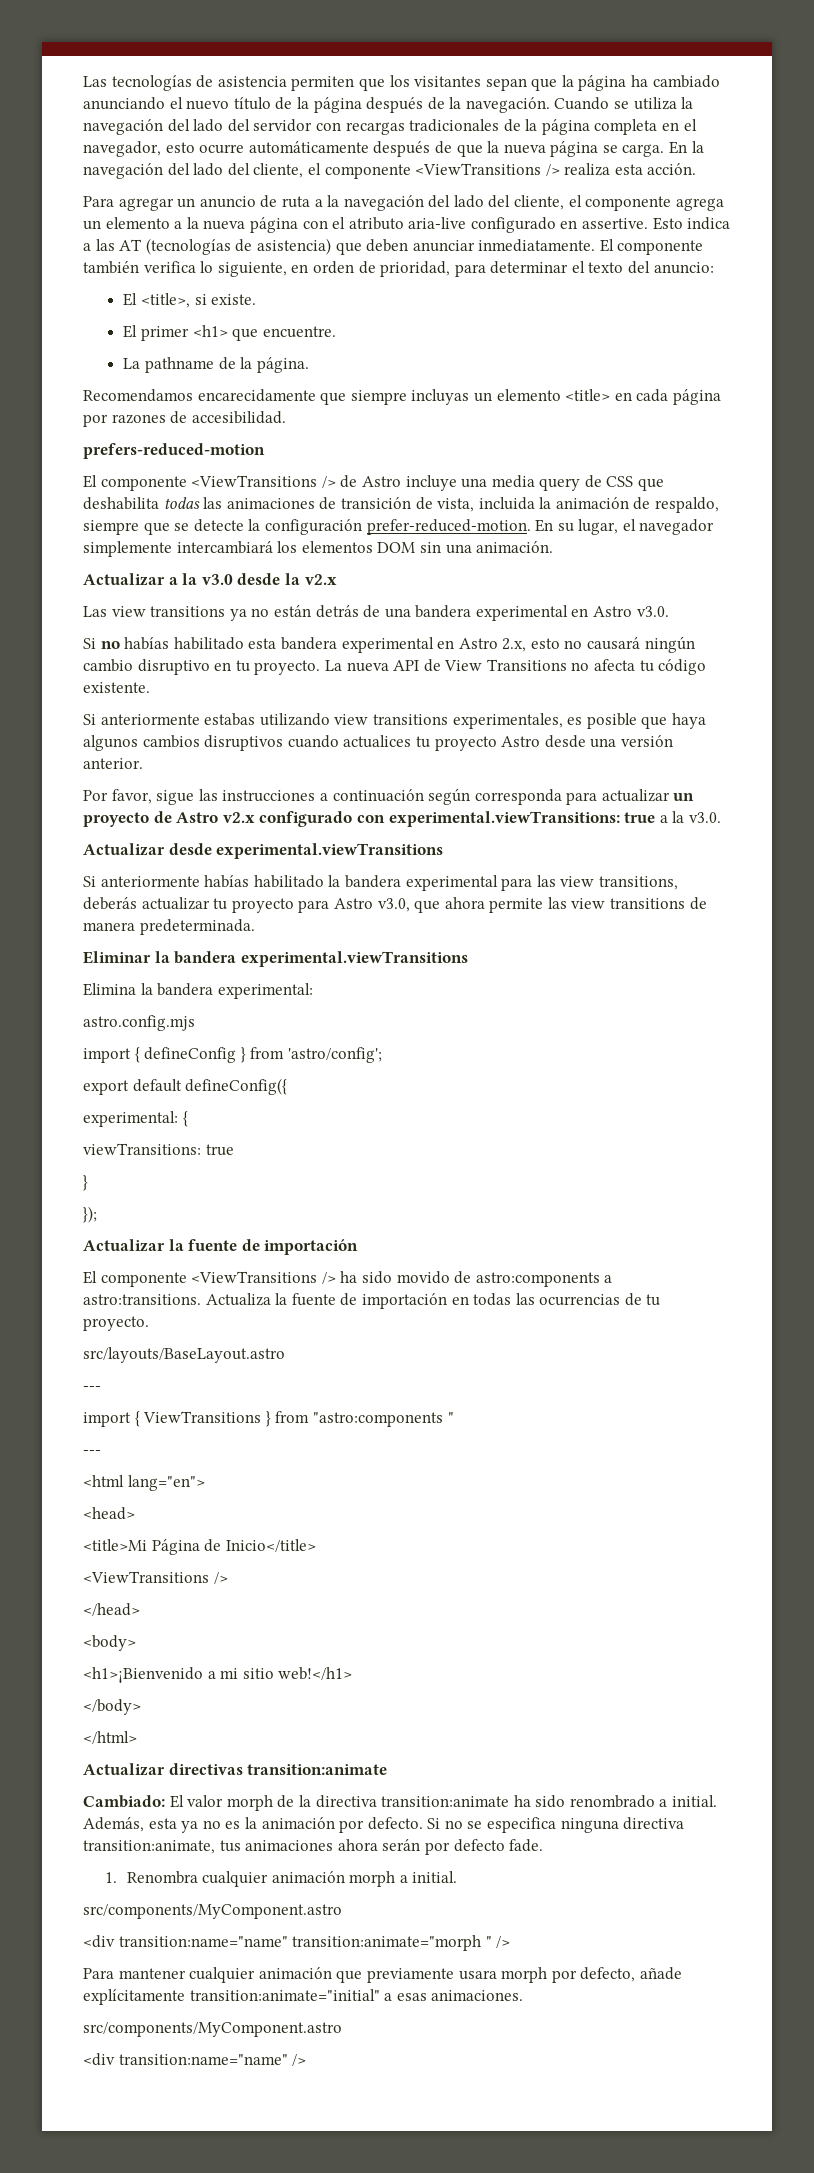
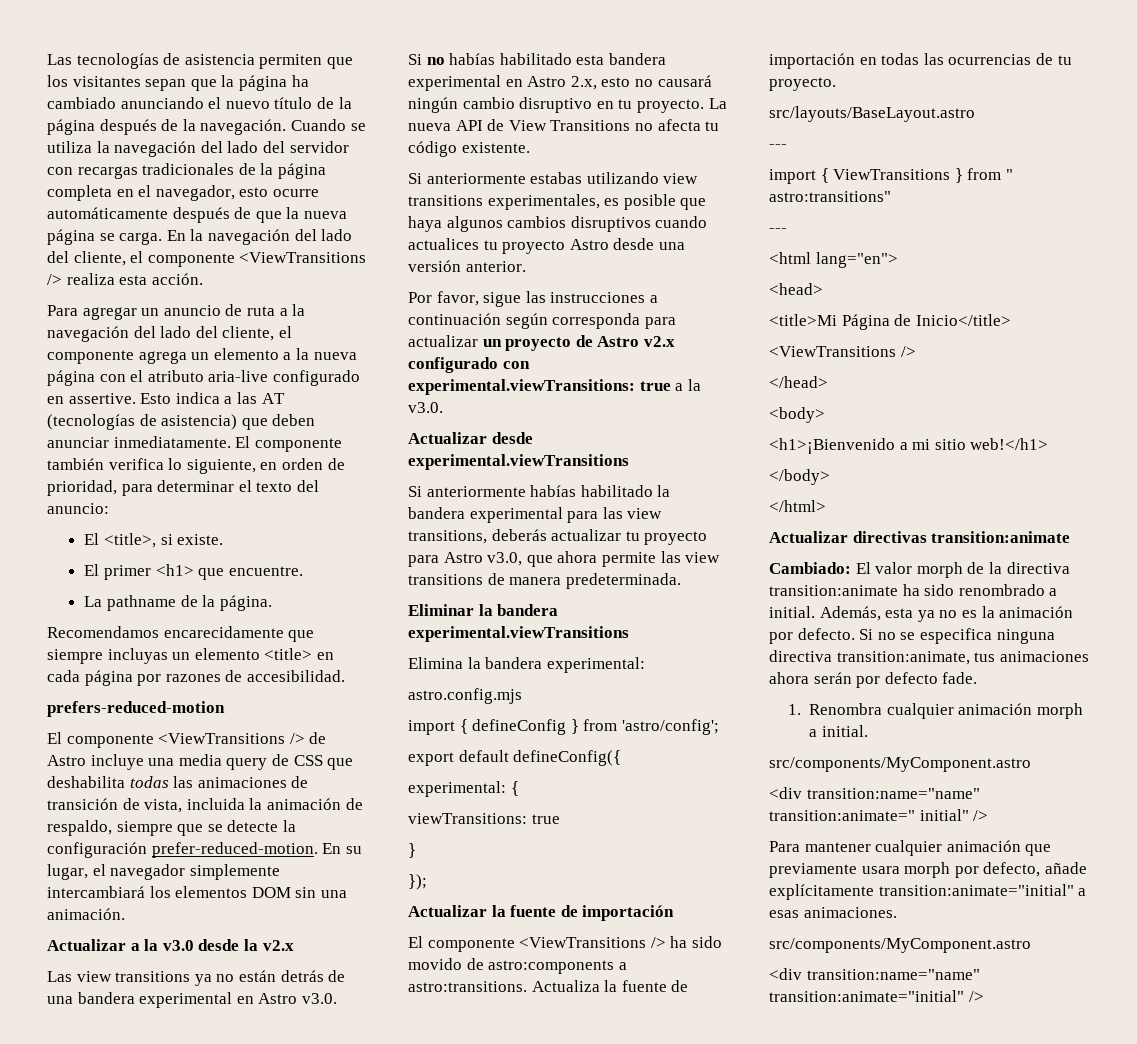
[312,1412,454,1427] "astro:components " -> [1005,169,1013,180] [769,191,891,202] " astro:transitions"
[292,1935,492,1951] transition:animate="morph " -> [769,809,969,821] transition:animate=" initial"
(288, 2059) none -> [769,990,964,1002] transition:animate="initial"

